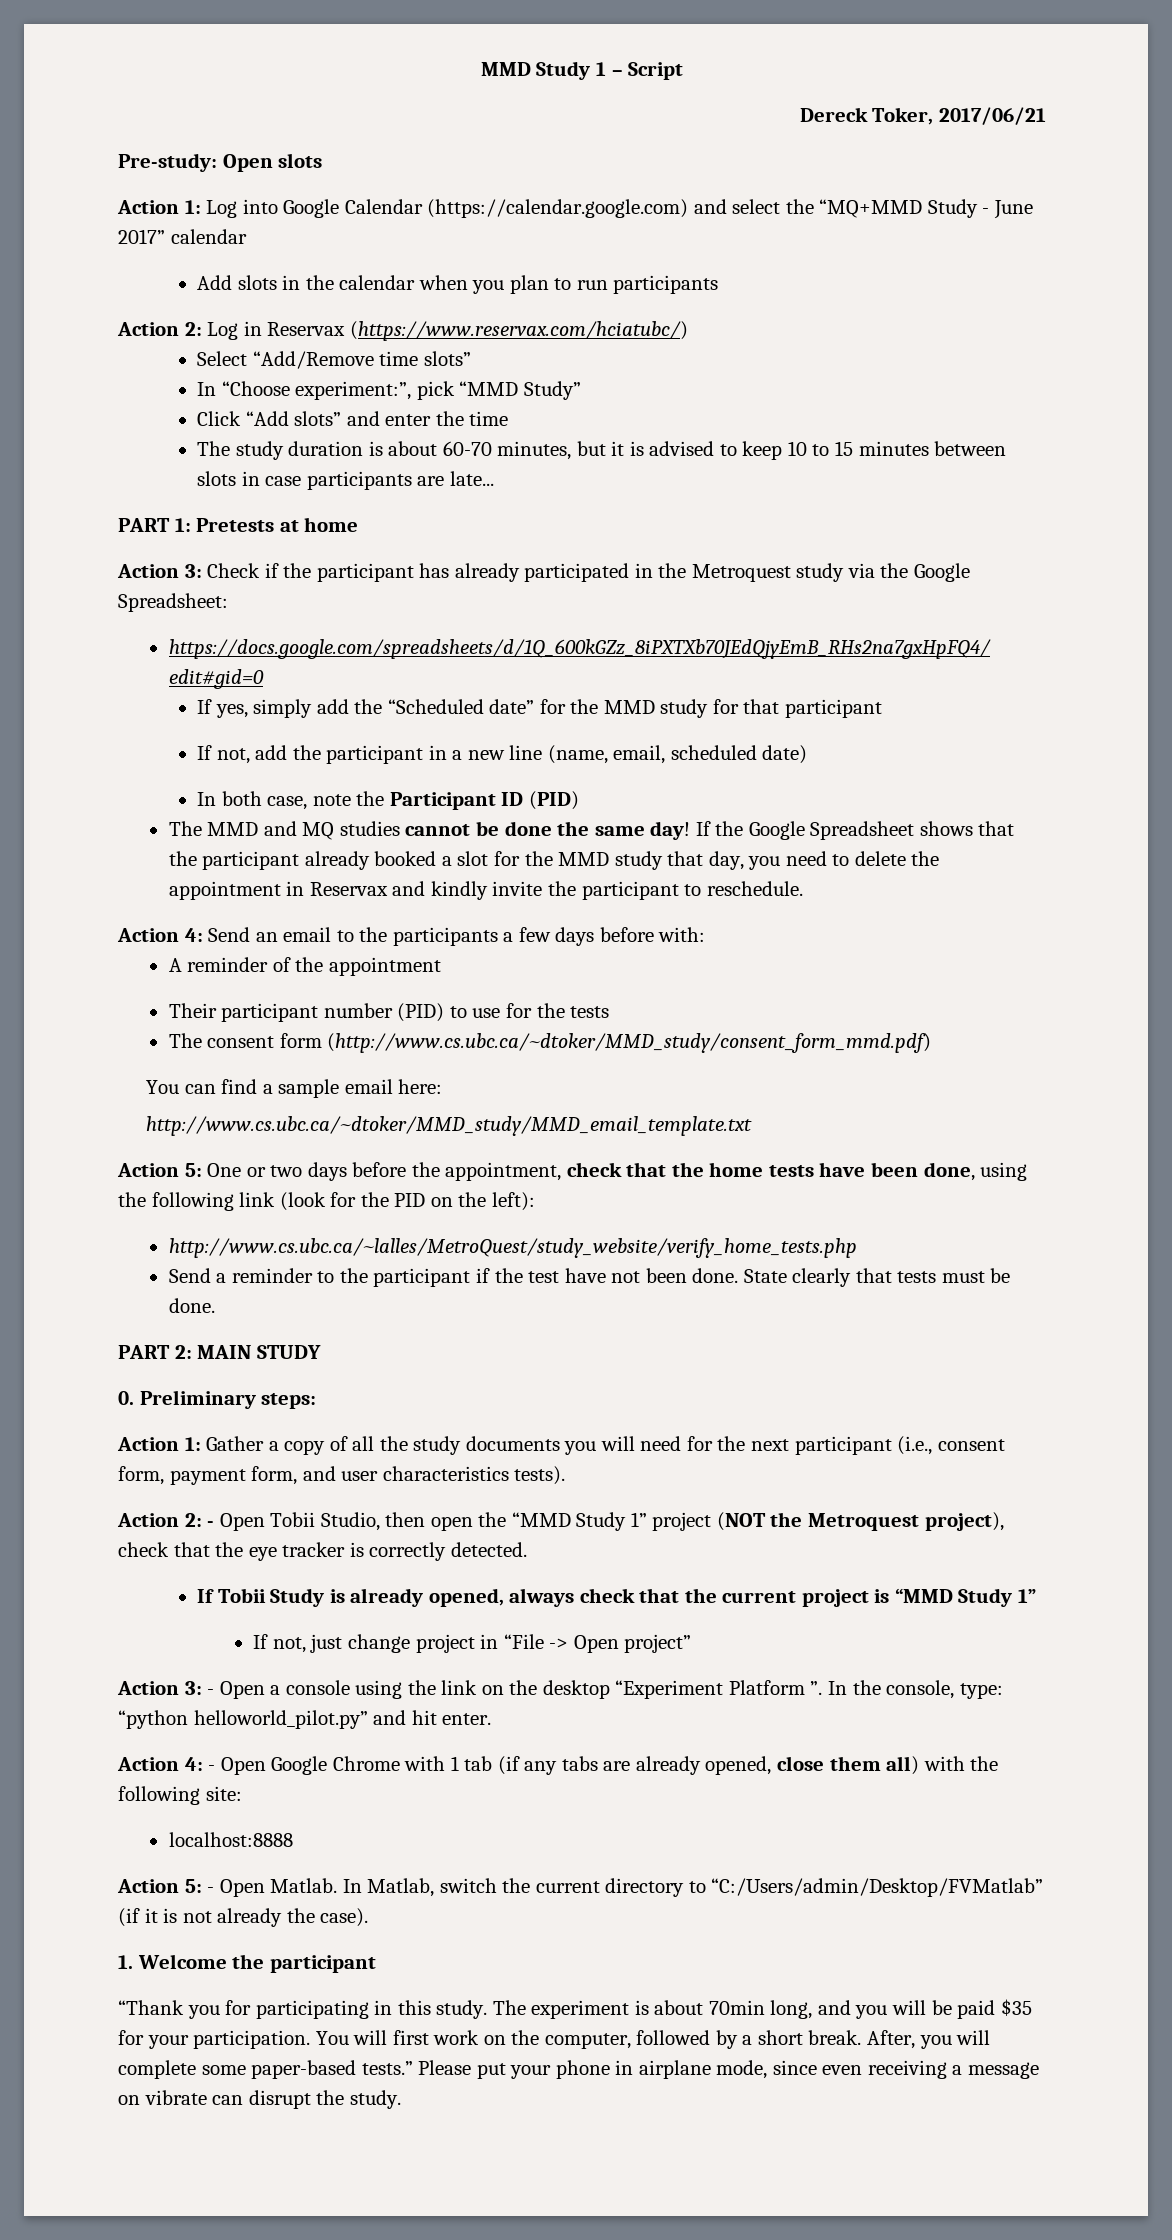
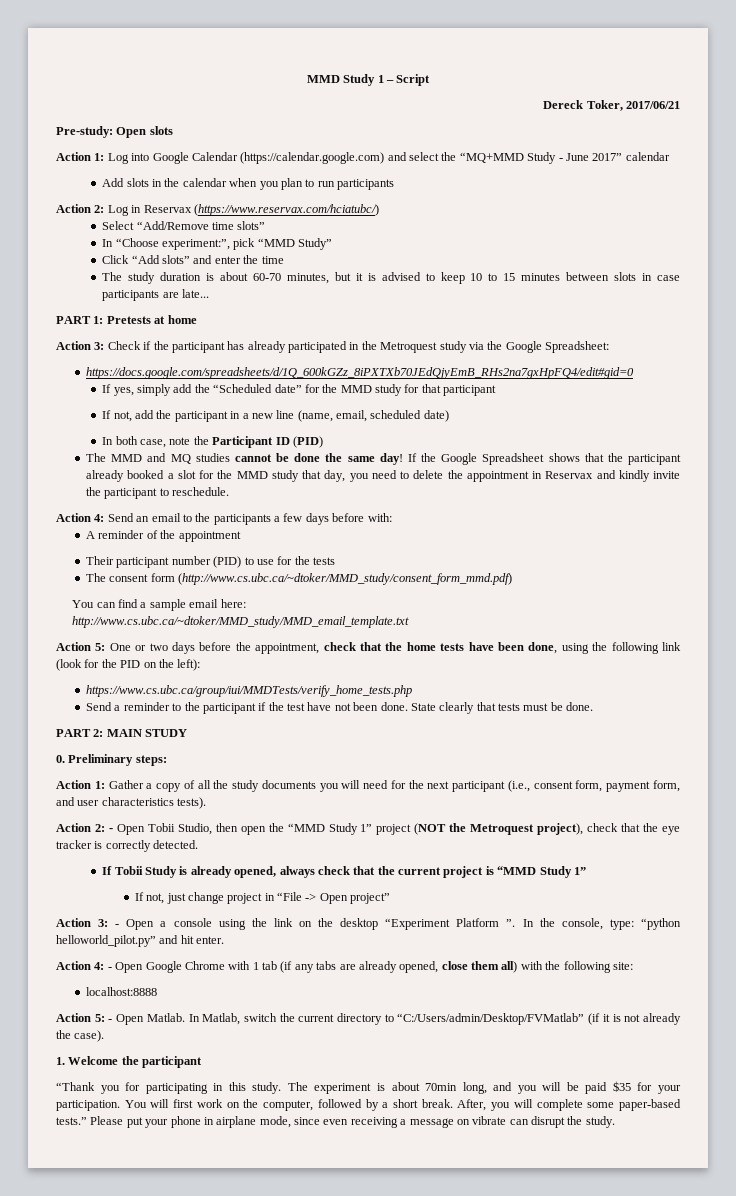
[168,1238,857,1258] http://www.cs.ubc.ca/~lalles/MetroQuest/study_website/verify_home_tests.php -> [86,685,413,697] https://www.cs.ubc.ca/group/iui/MMDTests/verify_home_tests.php

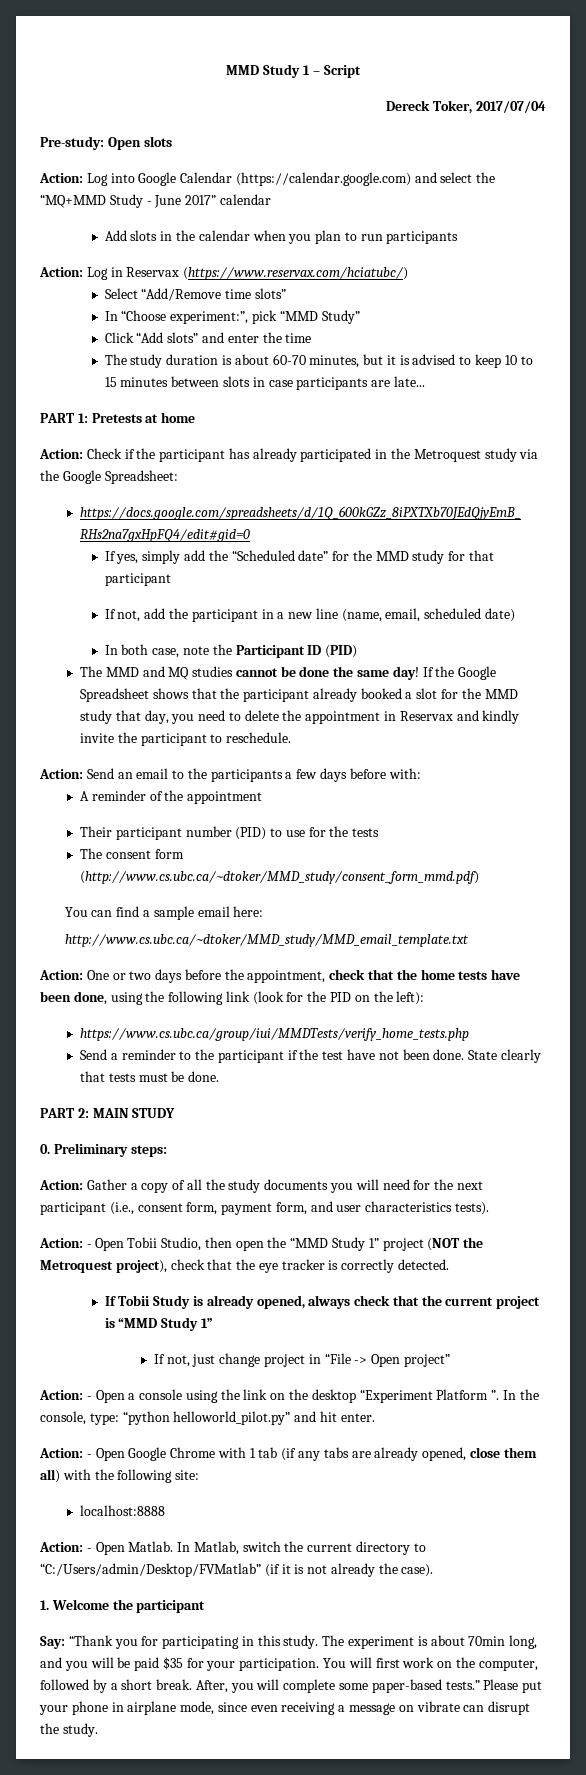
[626,101,680,109] 2017/06/21 -> [475,101,546,113] 2017/07/04
[56,152,105,161] Action 1: -> [39,173,83,183] Action:
[56,204,105,213] Action 2: -> [39,267,83,277] Action:
[56,341,105,350] Action 3: -> [39,449,83,459] Action:
[56,513,105,522] Action 4: -> [39,769,83,779] Action:
[56,642,106,651] Action 5: -> [39,970,83,980] Action:
[56,780,105,789] Action 1: -> [39,1180,83,1190] Action:
[56,823,105,832] Action 2: -> [39,1238,83,1248] Action:
[56,918,109,927] Action 3: -> [39,1390,83,1400] Action:
[56,961,105,970] Action 4: -> [39,1448,83,1458] Action:
[56,1013,105,1022] Action 5: -> [39,1542,83,1552] Action:
(203, 1062) none -> [40,1636,65,1649] Say:

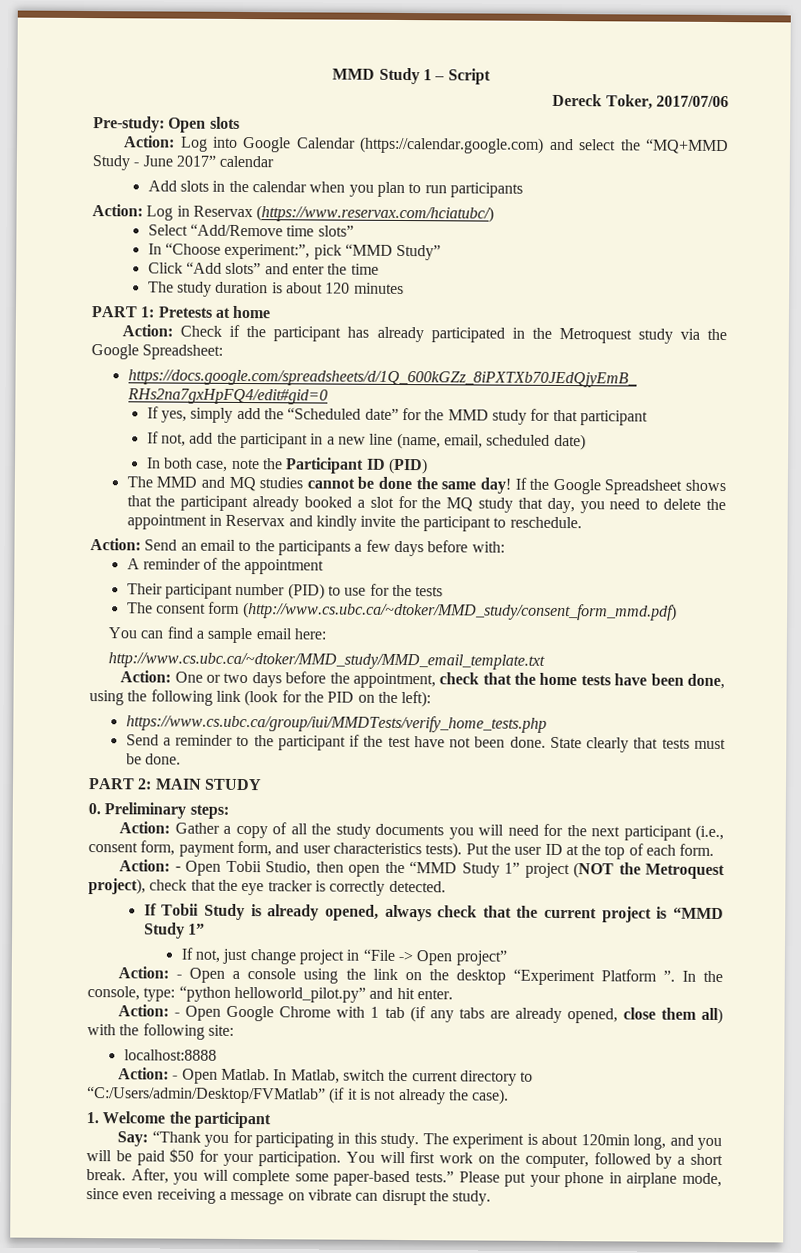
[475,101,546,113] 2017/07/04 -> [656,95,730,108] 2017/07/06
[272,354,533,368] [104,376,425,390] 60-70 minutes, but it is advised to keep 10 to 15 minutes between slots in case participants are late... -> [325,282,404,295] 120 minutes
[484,689,518,699] MMD -> [446,497,474,512] MQ
(490, 1208) none -> [465,843,715,860] Put the user ID at the top of each form.
[468,1636,506,1646] 70min -> [580,1134,630,1146] 120min
[162,1657,183,1670] $35 -> [169,1148,195,1163] $50

